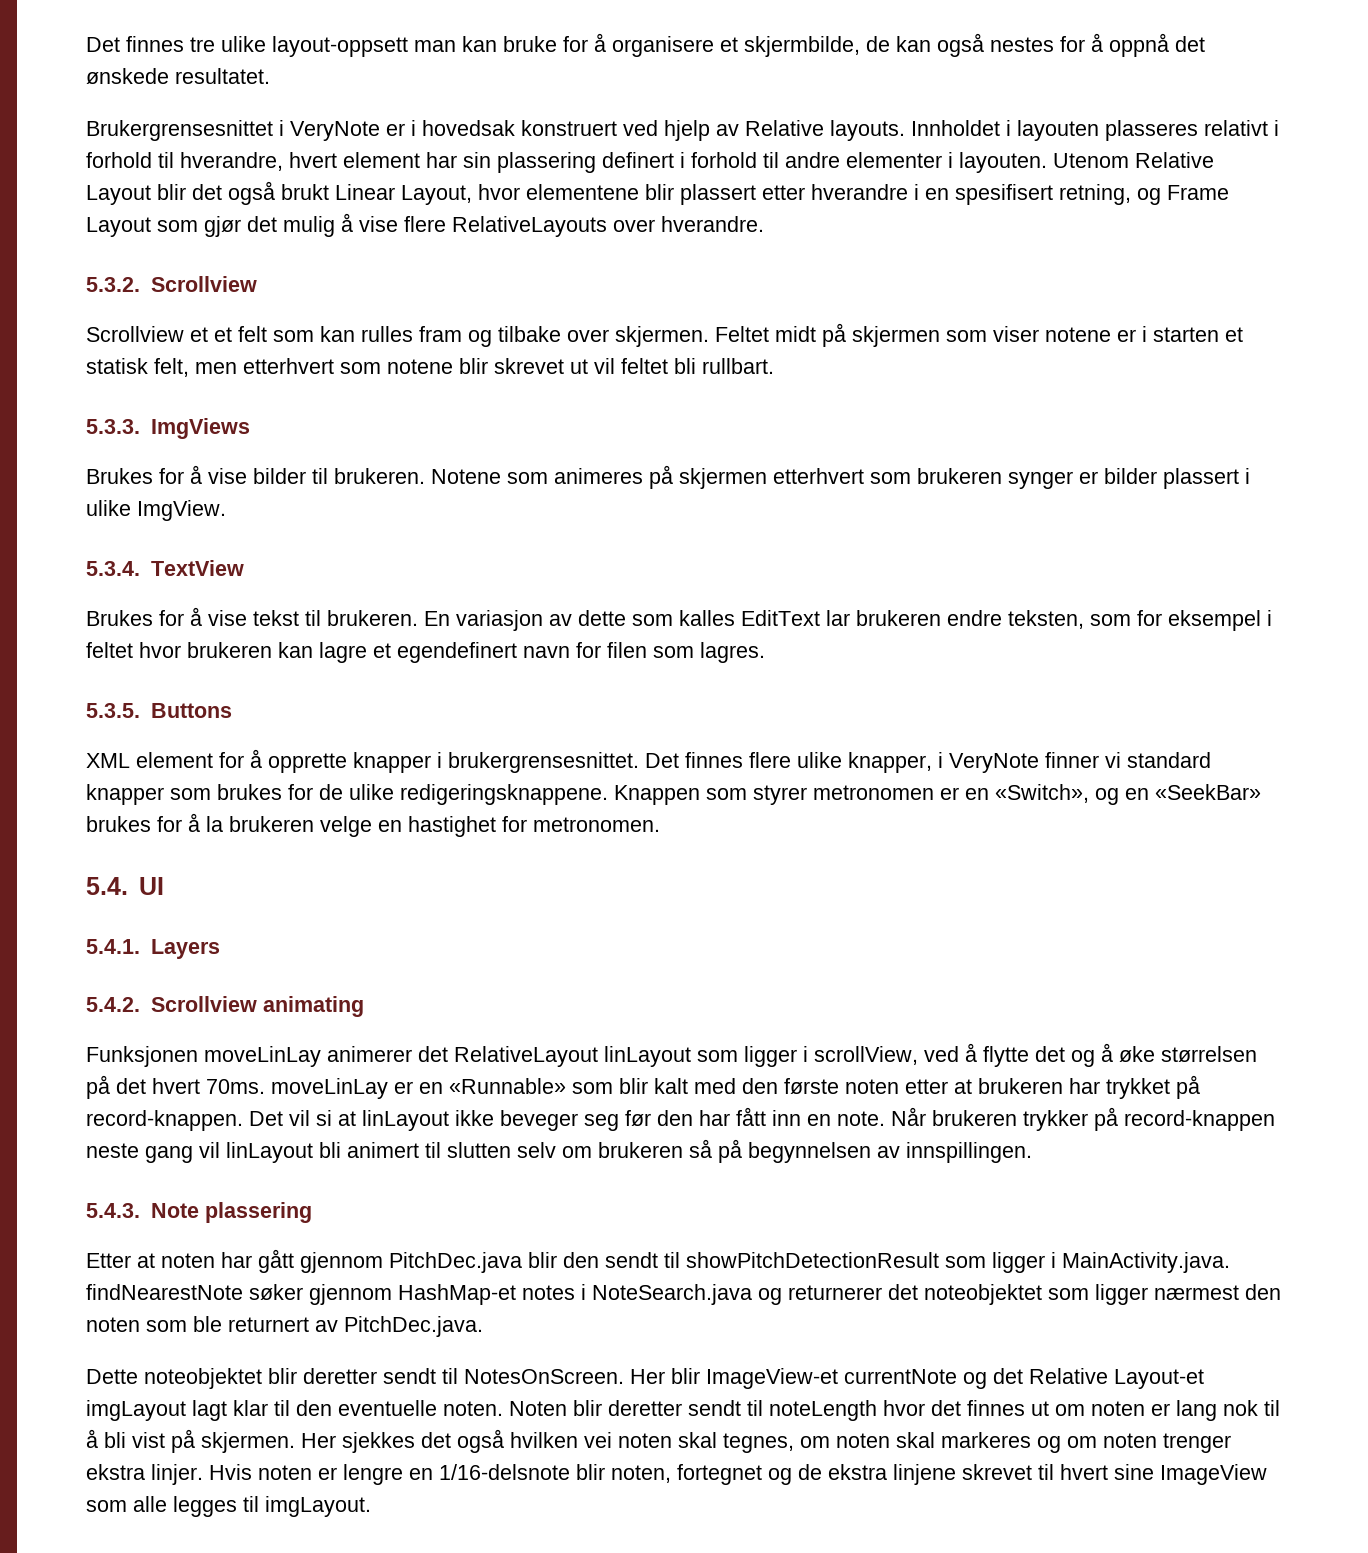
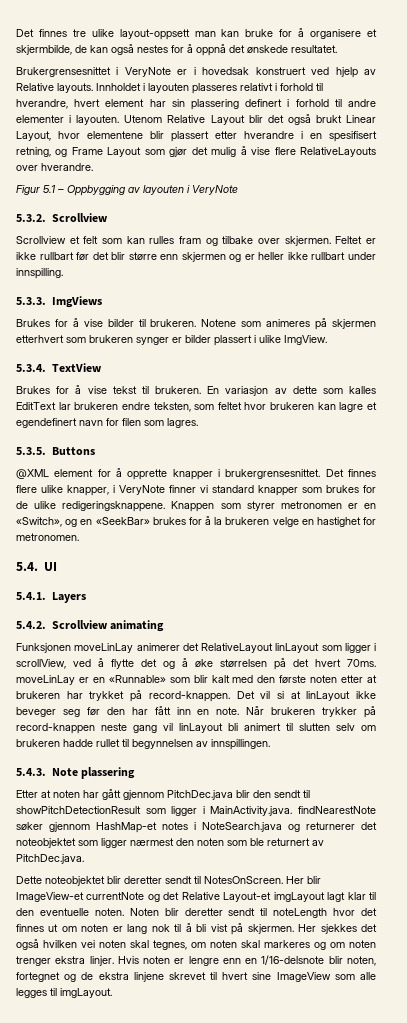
(764, 224) none -> [16,185,238,196] // Figur 5.1 – Oppbygging av layouten i VeryNote
[214,327,232,342] et -> (80, 240) none
[775,323,1243,347] [86,358,774,377] midt på skjermen som viser notene er i starten et statisk felt, men etterhvert som notene blir skrevet ut vil feltet bli rullbart. -> [366,238,377,244] [16,252,377,262] [16,268,63,279] er ikke rullbart før det blir større enn skjermen og er heller ikke rullbart under innspilling.
[1137,610,1272,631] for eksempel i -> (215, 407) none
[86,753,130,768] XML -> [16,469,49,479] @XML
[689,1139,742,1163] så på -> [63,739,129,747] hadde rullet til
(403, 1474) none -> [222,958,241,964] enn

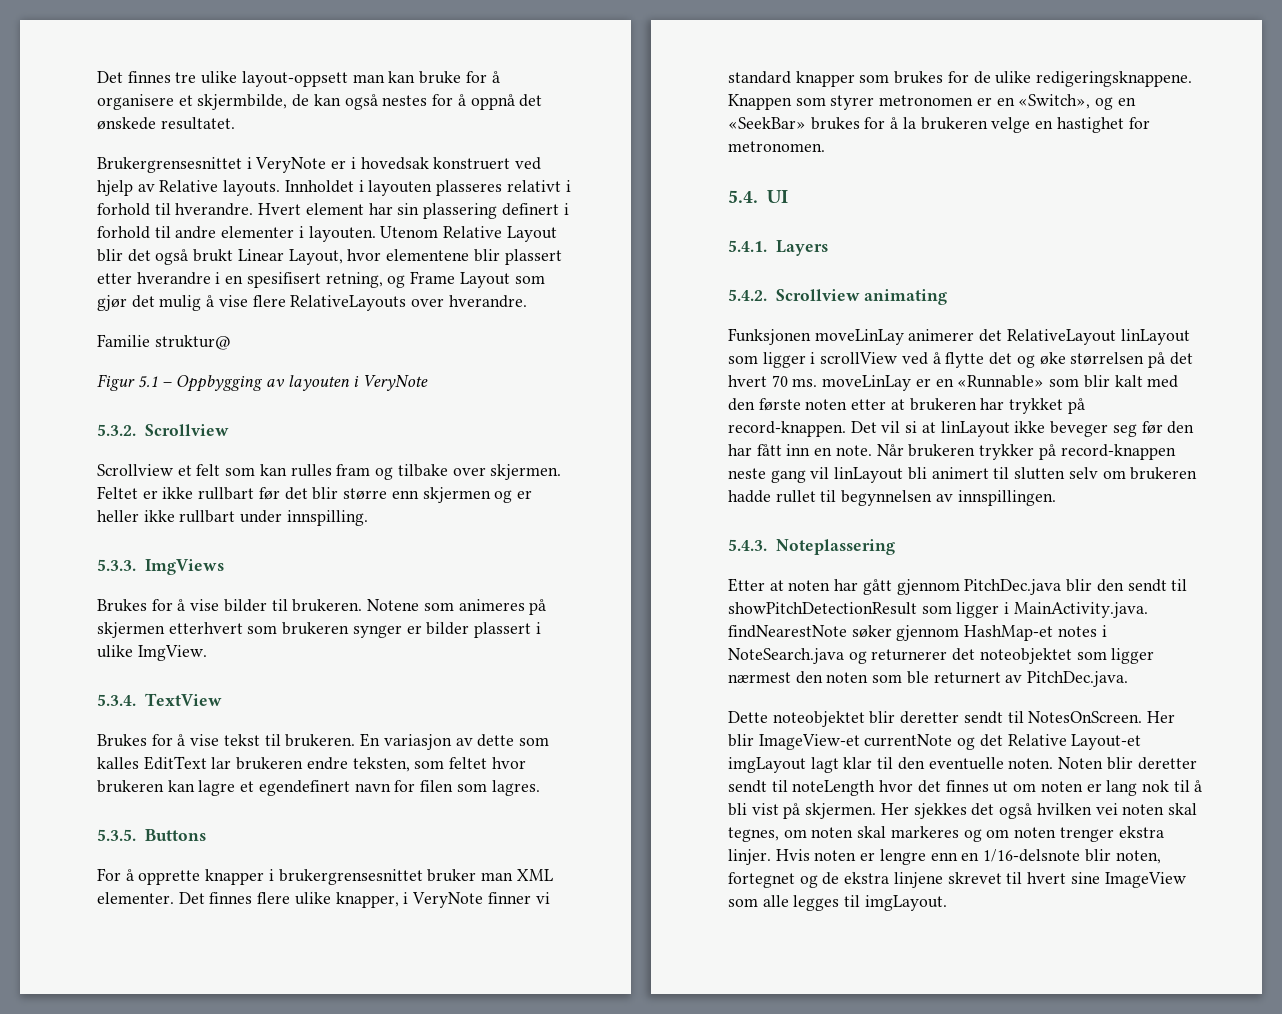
[16,99,101,109] hverandre, hvert -> [175,203,302,216] hverandre. Hvert
(93, 167) none -> [97,334,231,350] // Familie struktur@
[16,469,111,479] @XML element for -> [97,868,121,881] For
[225,469,321,479] brukergrensesnittet. -> [278,869,553,885] [97,892,174,904] brukergrensesnittet bruker man XML elementer.
[16,659,66,669] scrollView, -> [820,352,898,364] scrollView
[182,658,188,667] å -> (1035, 361) none
[347,659,376,667] 70ms. -> [771,375,818,387] 70 ms.
[51,767,135,779] Note plassering -> [775,539,895,555] Noteplassering

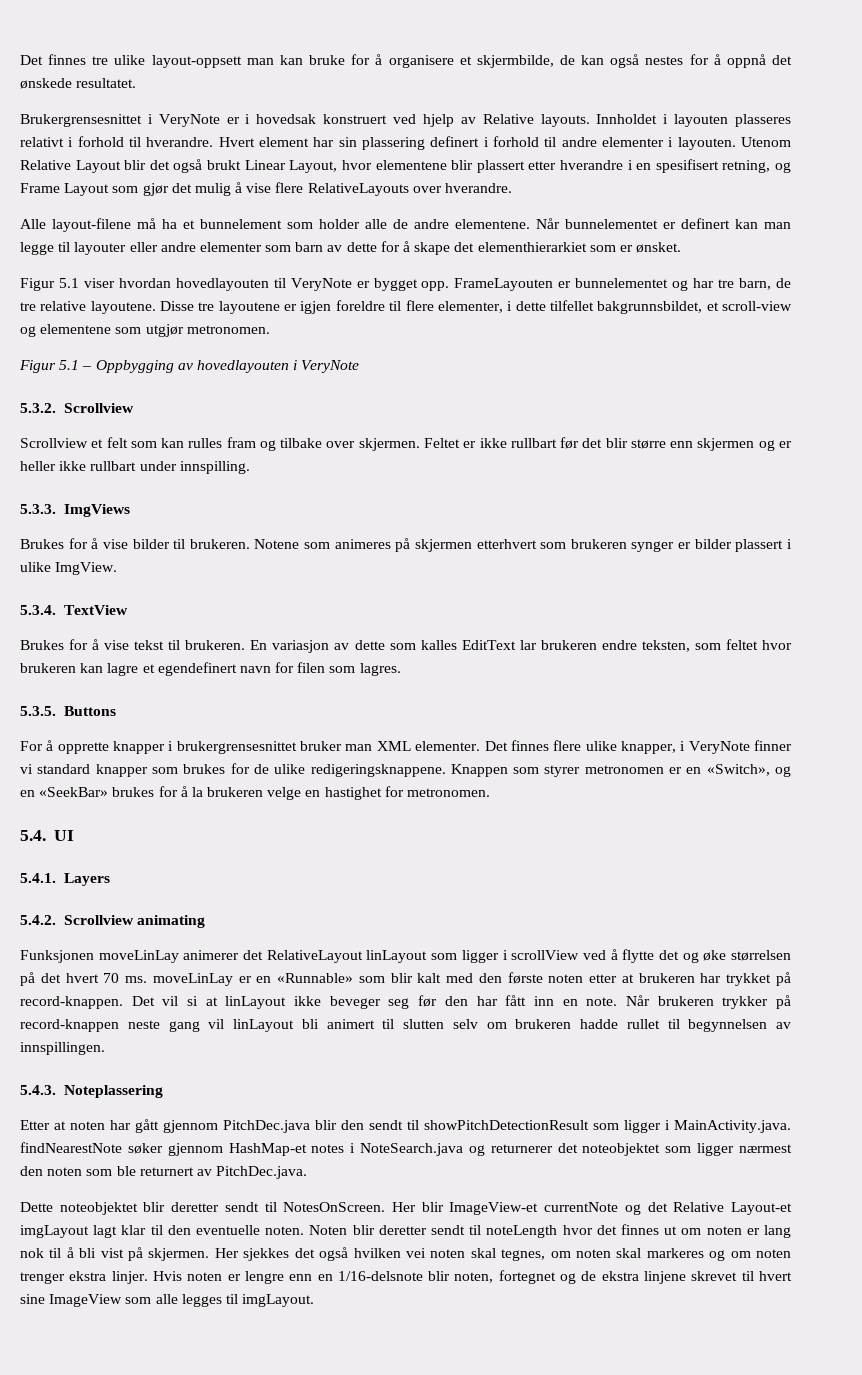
[97,334,231,350] Familie struktur@ -> [20,218,791,232] [20,241,682,255] [20,278,792,291] [20,300,793,314] [20,324,270,337] Alle layout-filene må ha et bunnelement som holder alle de andre elementene. Når bunnelementet er definert kan man legge til layouter eller andre elementer som barn av dette for å skape det elementhierarkiet som er ønsket. // Figur 5.1 viser hvordan hovedlayouten til VeryNote er bygget opp. FrameLayouten er bunnelementet og har tre barn, de tre relative layoutene. Disse tre layoutene er igjen foreldre til flere elementer, i dette tilfellet bakgrunnsbildet, et scroll-view og elementene som utgjør metronomen.
[287,375,350,391] layouten -> [196,360,289,373] hovedlayouten

